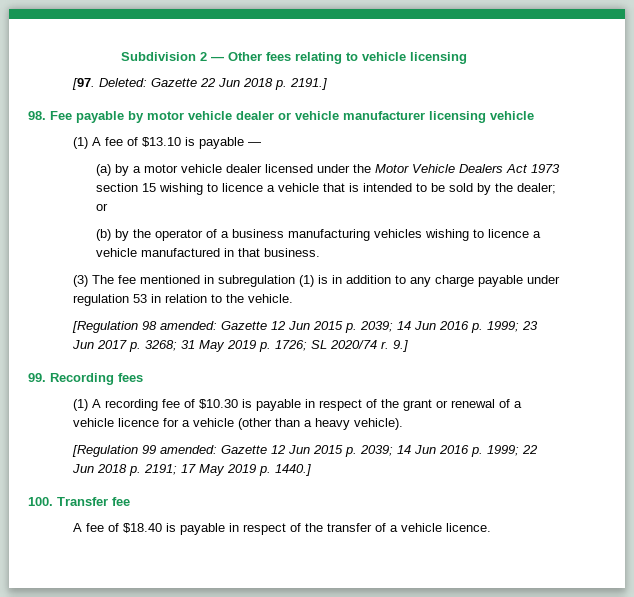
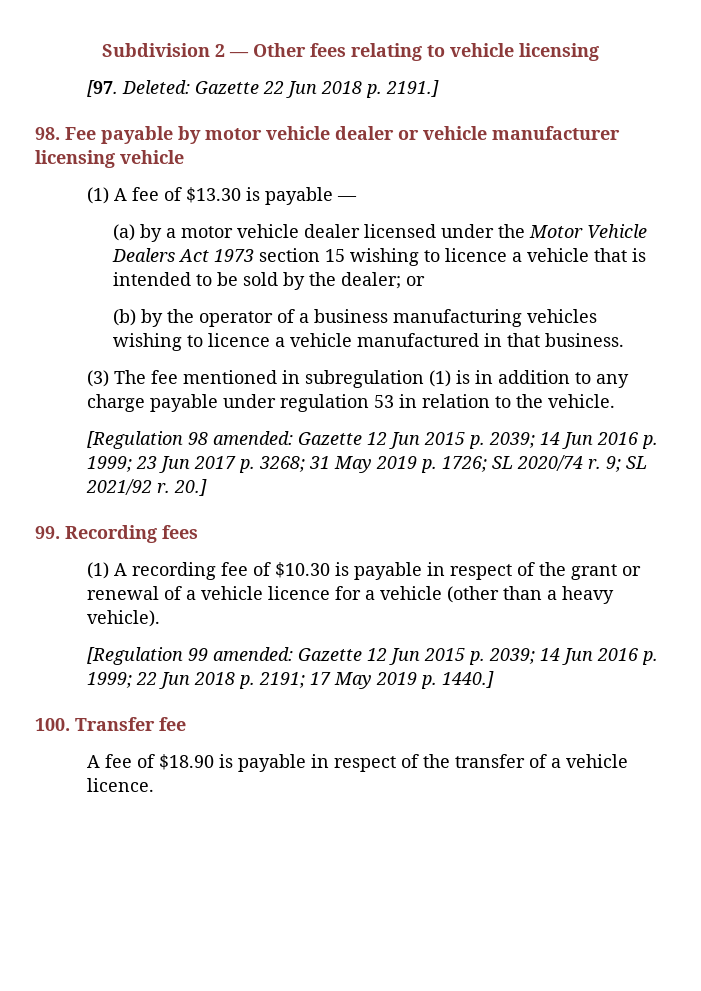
[142,137,182,147] $13.10 -> [185,187,241,203] $13.30
[393,340,409,352] 9.] -> [605,456,647,472] [85,479,207,496] 9; SL 2021/92 r. 20.]
[123,523,163,533] $18.40 -> [158,754,214,770] $18.90

